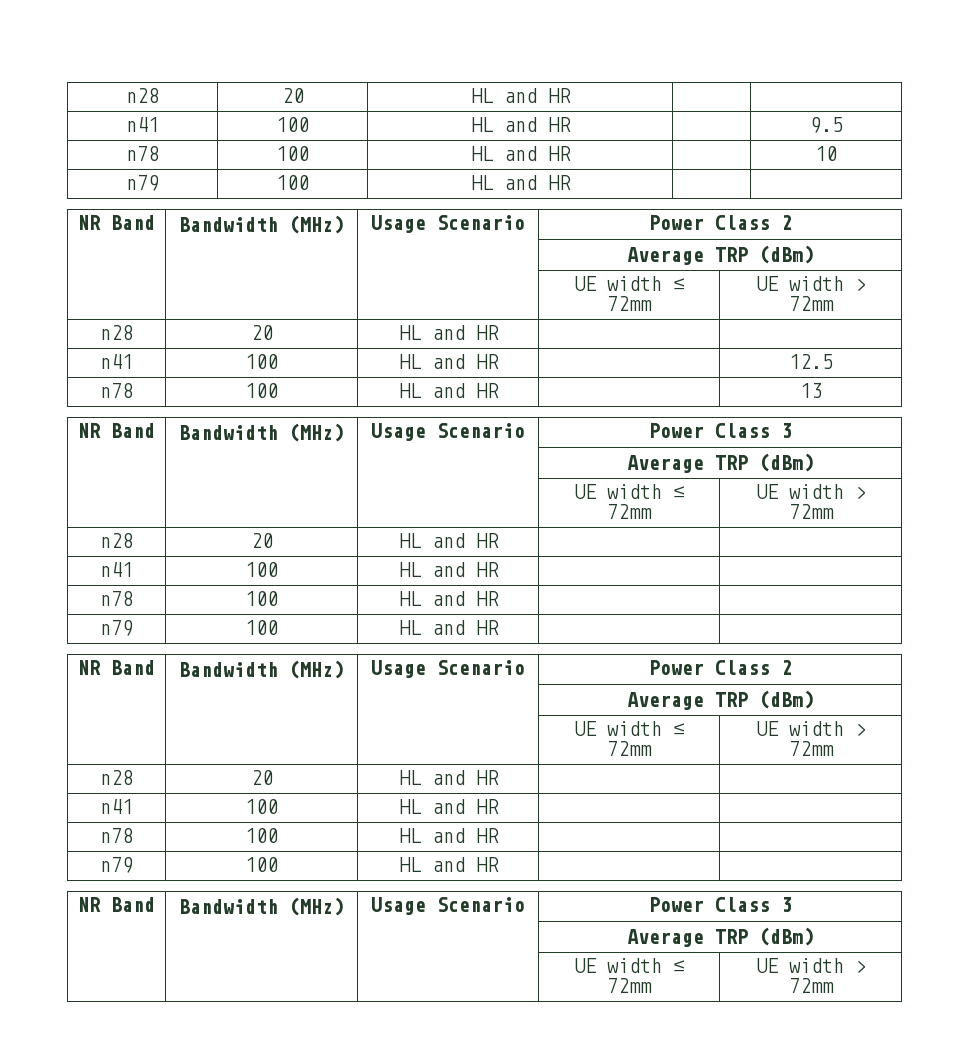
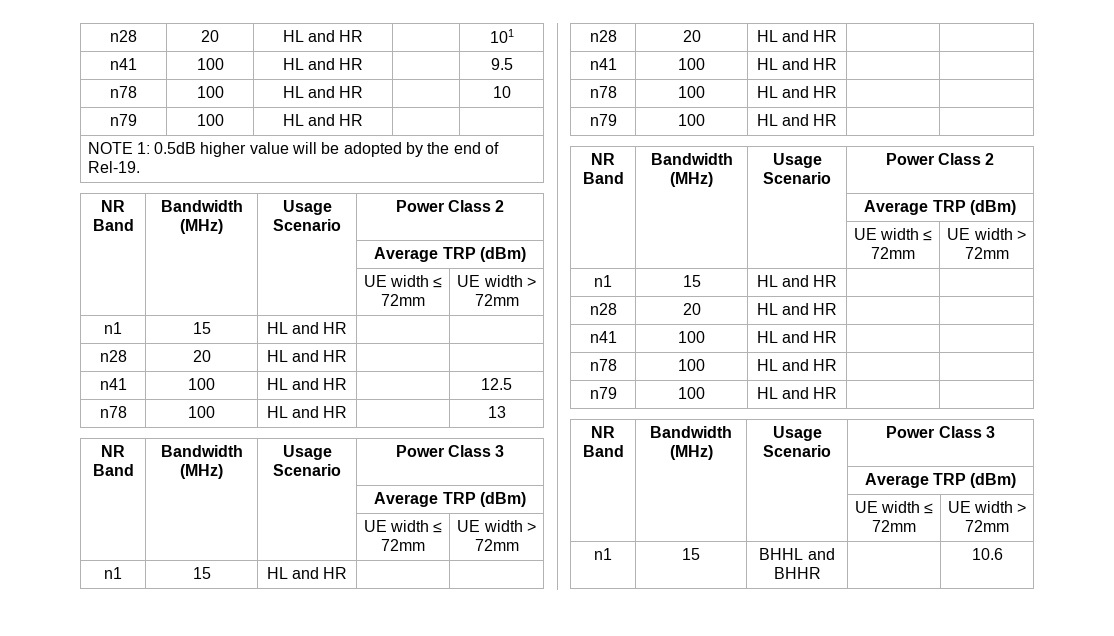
[126,88,159,103] [281,88,304,103] [470,88,571,103] n28 | 20 | HL and HR | | -> [110,30,137,42] [201,30,219,42] [282,30,364,42] [489,29,514,43] n28 | 20 | HL and HR | | 101
(571, 182) none -> [87,142,500,157] [87,161,140,173] // NOTE 1: 0.5dB higher value will be adopted by the end of Rel-19.
(834, 303) none -> [104,322,122,334] [192,322,211,334] [266,322,348,334] // n1 | 15 | HL and HR | |
(834, 511) none -> [104,567,122,579] [192,567,211,579] [266,567,348,579] // n1 | 15 | HL and HR | |
(834, 748) none -> [594,275,612,287] [682,275,701,287] [756,275,838,287] // n1 | 15 | HL and HR | |
(834, 985) none -> [594,548,612,560] [682,548,700,560] [759,548,835,560] [773,567,821,579] [971,548,1003,560] // n1 | 15 | BHHL and BHHR | | 10.6

